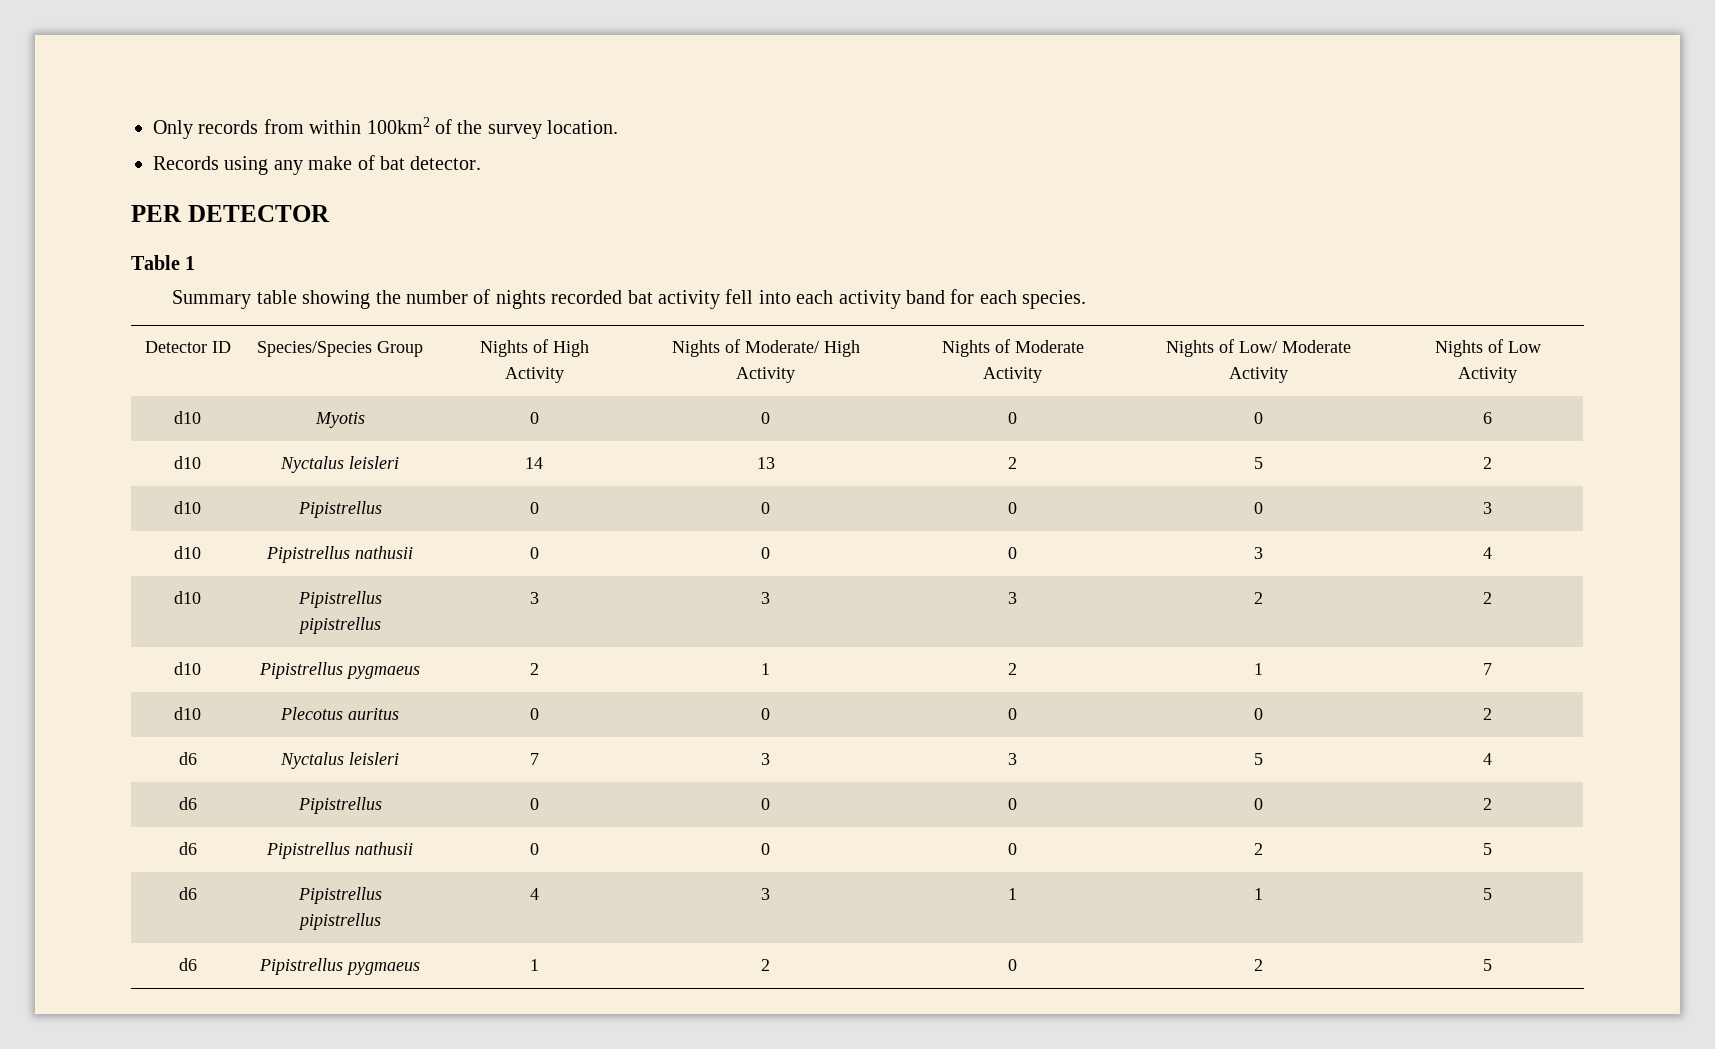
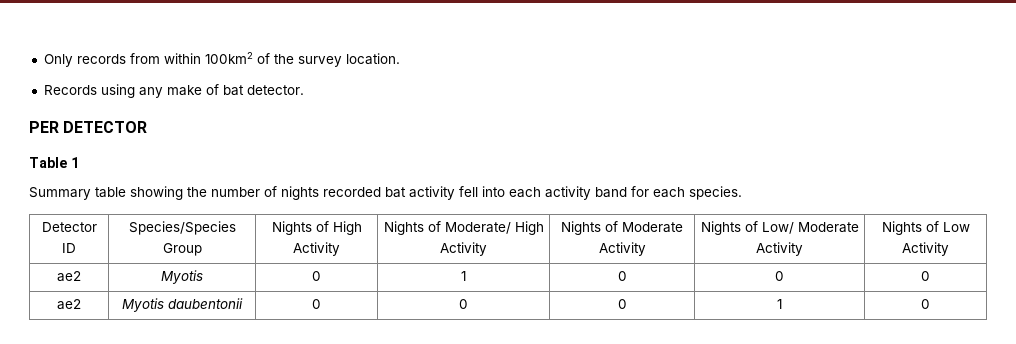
[174,411,201,424] d10 -> [57,271,81,282] ae2
[761,412,770,424] [1008,412,1017,424] [1254,412,1263,424] [1483,412,1492,424] [174,456,201,469] [280,456,399,473] [525,457,543,469] [756,457,775,469] [1008,457,1017,469] [1254,457,1263,469] [1483,457,1492,469] [174,501,201,514] [297,501,382,518] [529,502,539,514] [761,502,770,514] [1008,502,1017,514] [1254,502,1263,514] [1483,502,1492,514] [174,546,201,559] [266,546,413,563] [529,547,539,559] [761,547,770,559] [1008,547,1017,559] [1254,547,1263,559] [1483,547,1492,559] [174,591,201,604] [297,591,382,608] [297,617,381,634] [529,592,539,604] [761,592,770,604] [1008,592,1017,604] [1254,592,1263,604] [1483,592,1492,604] [174,662,201,675] [259,662,420,679] [529,663,539,675] [761,663,770,675] [1008,663,1017,675] [1254,663,1263,675] [1483,663,1492,675] [174,707,201,720] [280,707,399,720] [529,708,539,720] [761,708,770,720] [1008,708,1017,720] [1254,708,1263,720] [1483,708,1492,720] [178,752,197,765] [280,752,399,769] [529,753,539,765] [761,753,770,765] [1008,753,1017,765] [1254,753,1263,765] [1483,753,1492,765] [178,797,197,810] [297,797,382,814] [529,798,539,810] [761,798,770,810] [1008,798,1017,810] [1254,798,1263,810] [1483,798,1492,810] [178,842,197,855] [266,842,413,859] [529,843,539,855] [761,843,770,855] [1008,843,1017,855] [1254,843,1263,855] [1483,843,1492,855] [178,887,197,900] [297,887,382,904] [297,913,381,930] [529,888,539,900] [761,888,770,900] [1008,888,1017,900] [1254,888,1263,900] [1483,888,1492,900] [178,958,197,971] [259,958,420,975] [529,959,539,971] [761,959,770,971] [1008,959,1017,971] [1254,959,1263,971] [1483,959,1492,971] 0 | 0 | 0 | 6 // d10 | Nyctalus leisleri | 14 | 13 | 2 | 5 | 2 // d10 | Pipistrellus | 0 | 0 | 0 | 0 | 3 // d10 | Pipistrellus nathusii | 0 | 0 | 0 | 3 | 4 // d10 | Pipistrellus pipistrellus | 3 | 3 | 3 | 2 | 2 // d10 | Pipistrellus pygmaeus | 2 | 1 | 2 | 1 | 7 // d10 | Plecotus auritus | 0 | 0 | 0 | 0 | 2 // d6 | Nyctalus leisleri | 7 | 3 | 3 | 5 | 4 // d6 | Pipistrellus | 0 | 0 | 0 | 0 | 2 // d6 | Pipistrellus nathusii | 0 | 0 | 0 | 2 | 5 // d6 | Pipistrellus pipistrellus | 4 | 3 | 1 | 1 | 5 // d6 | Pipistrellus pygmaeus | 1 | 2 | 0 | 2 | 5 -> [460,271,466,281] [617,271,627,281] [775,271,784,281] [921,271,930,281] [57,299,81,310] [122,298,243,312] [311,299,321,309] [458,299,468,309] [617,299,627,309] [777,299,782,309] [921,299,930,309] 1 | 0 | 0 | 0 // ae2 | Myotis daubentonii | 0 | 0 | 0 | 1 | 0

